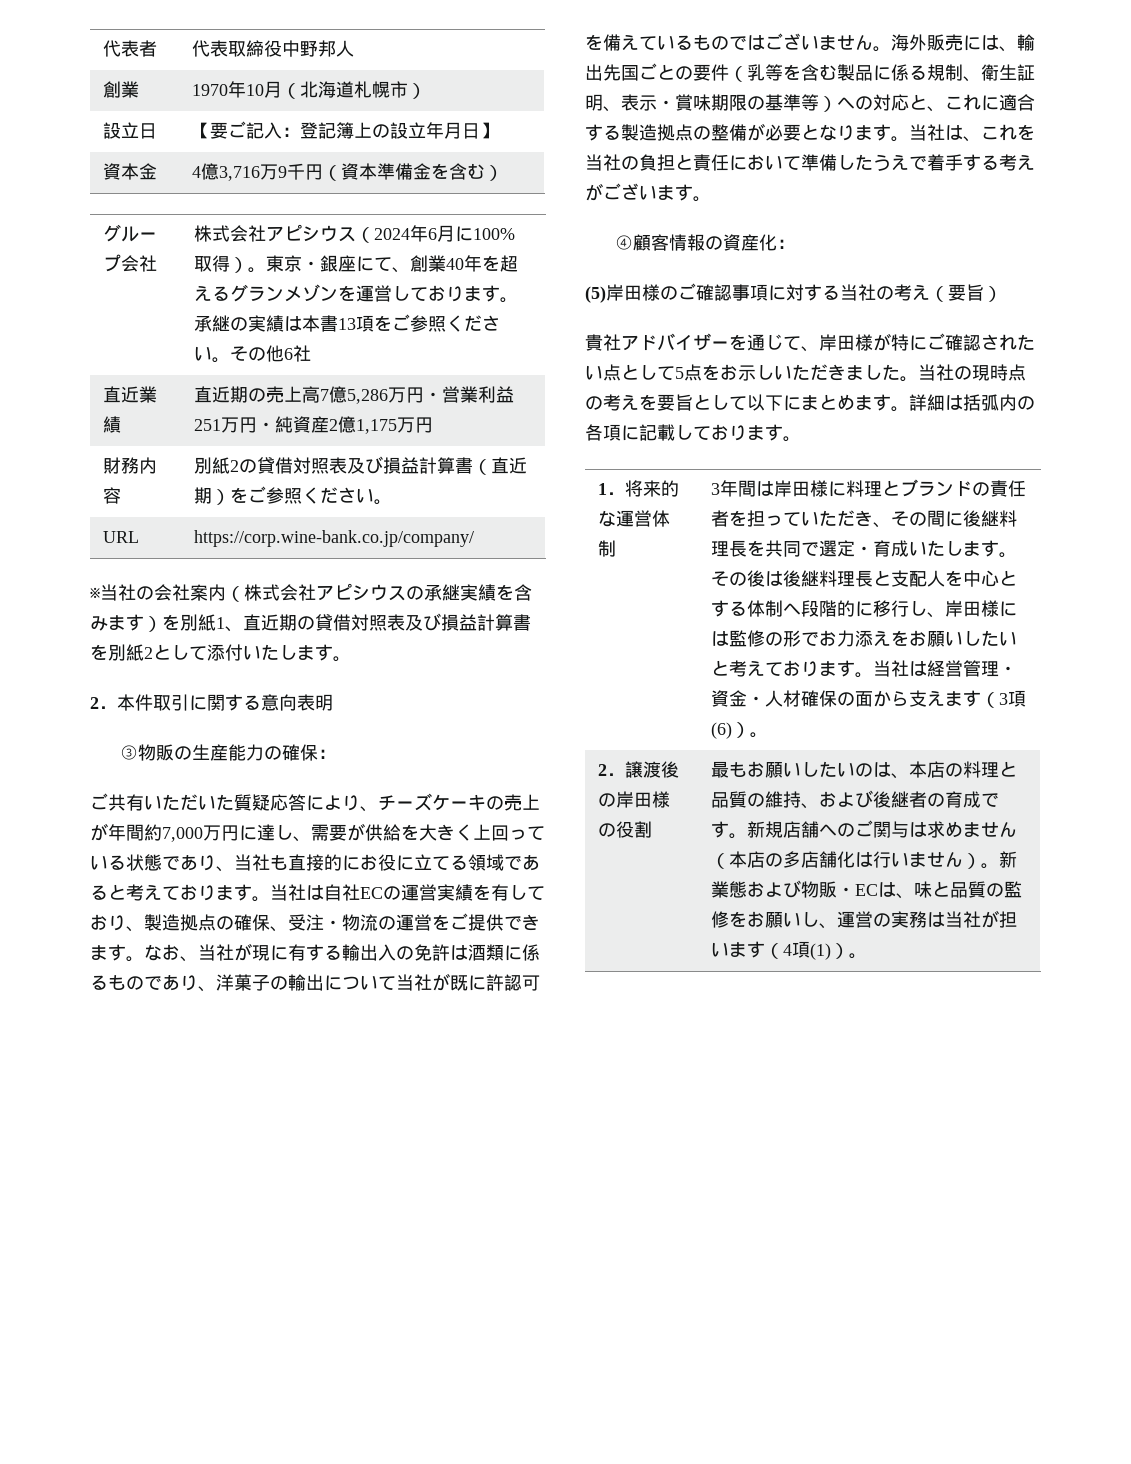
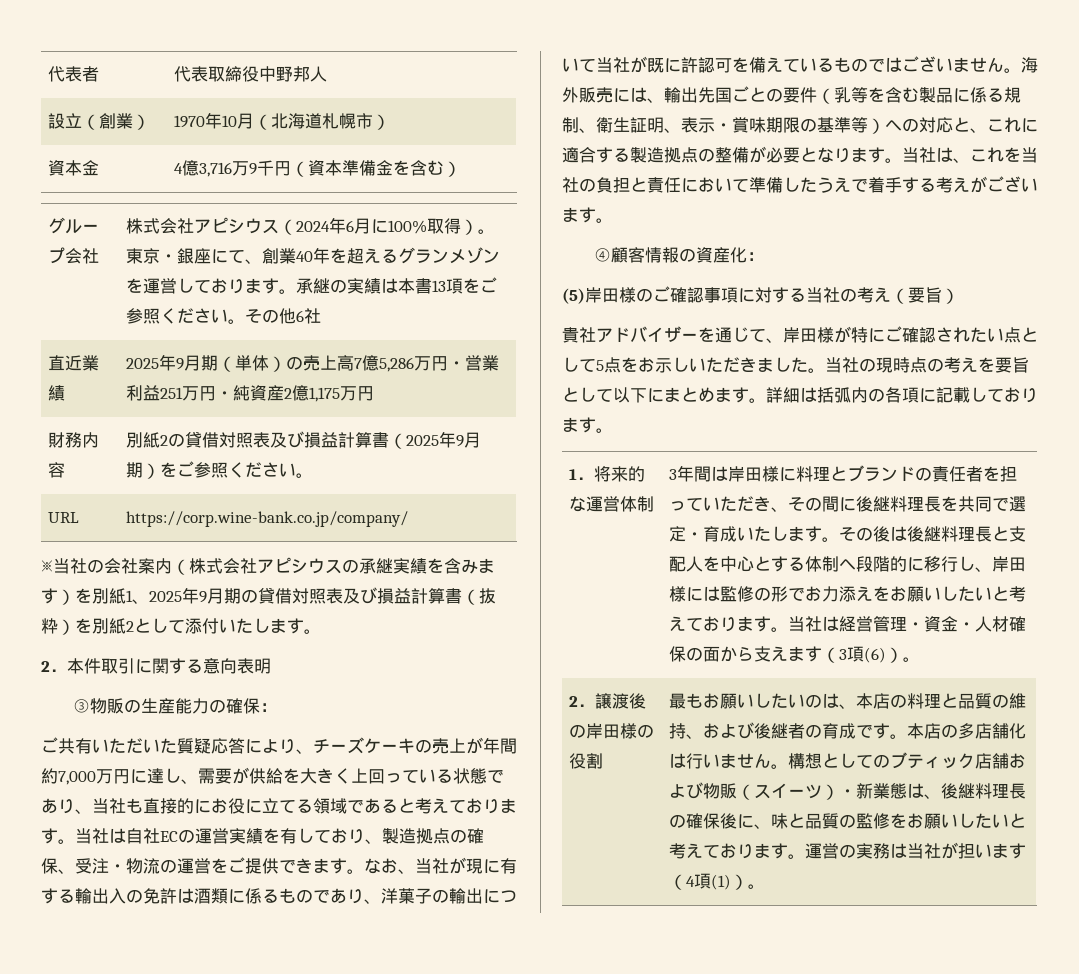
[103,81,140,98] 創業 -> [48,113,151,130] 設立（創業）
[103,122,158,139] [192,121,499,139] // 設立日 | 【要ご記入：登記簿上の設立年月日】 -> (391, 122) none
[194,386,249,403] 直近期 -> [126,354,287,372] 2025年9月期（単体）
[491,457,528,474] 直近 -> [406,431,482,448] 2025年9月
[243,614,279,631] 直近 -> [149,587,224,604] 2025年9月
(531, 622) none -> [462,588,496,605] [41,618,75,635] （抜粋）
[747,820,1018,838] [711,853,730,869] 新規店舗へのご関与は求めません（ -> (908, 736) none
[963,851,1018,869] [711,880,897,898] ）。新業態および物販・ECは -> [771,752,1027,769] [669,782,1027,800] [669,813,755,829] 。構想としてのブティック店舗および物販（スイーツ）・新業態は、後継料理長の確保後に
[819,923,838,929] 、 -> [975,813,1027,828] [669,843,806,859] たいと考えております。

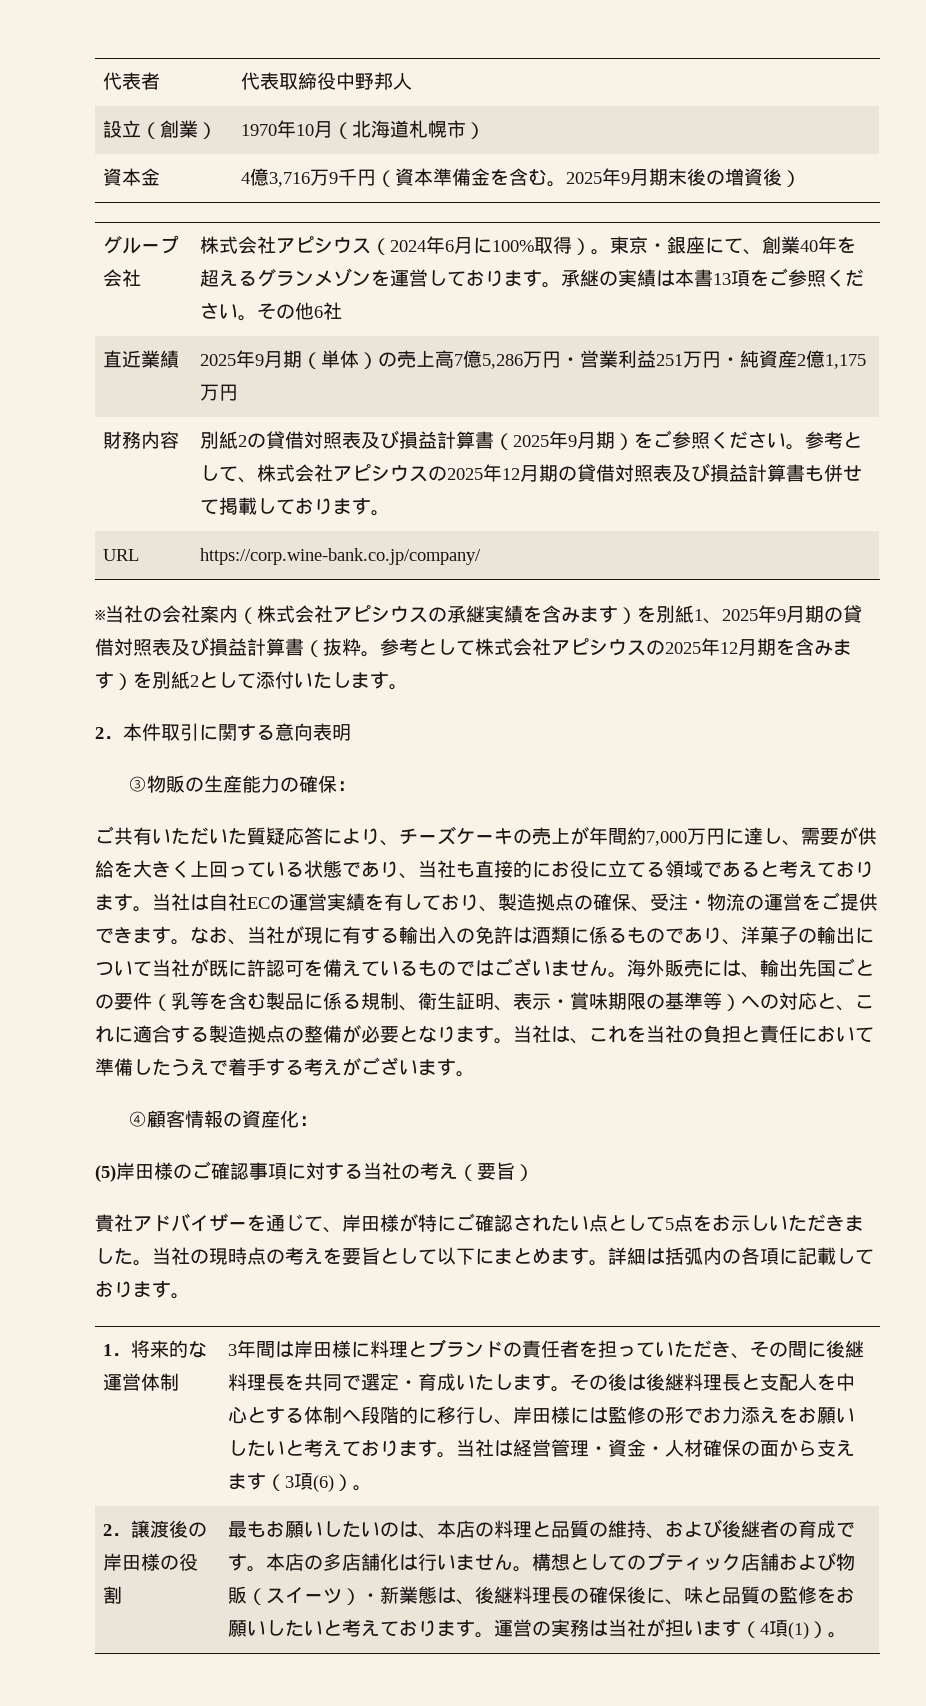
(445, 167) none -> [546,168,782,187] 。2025年9月期末後の増資後
(314, 475) none -> [804,431,862,449] [199,463,862,483] [199,497,390,516] 参考として、株式会社アピシウスの2025年12月期の貸借対照表及び損益計算書も併せて掲載しております。
(58, 626) none -> [361,638,852,657] [95,671,114,689] 。参考として株式会社アピシウスの2025年12月期を含みます

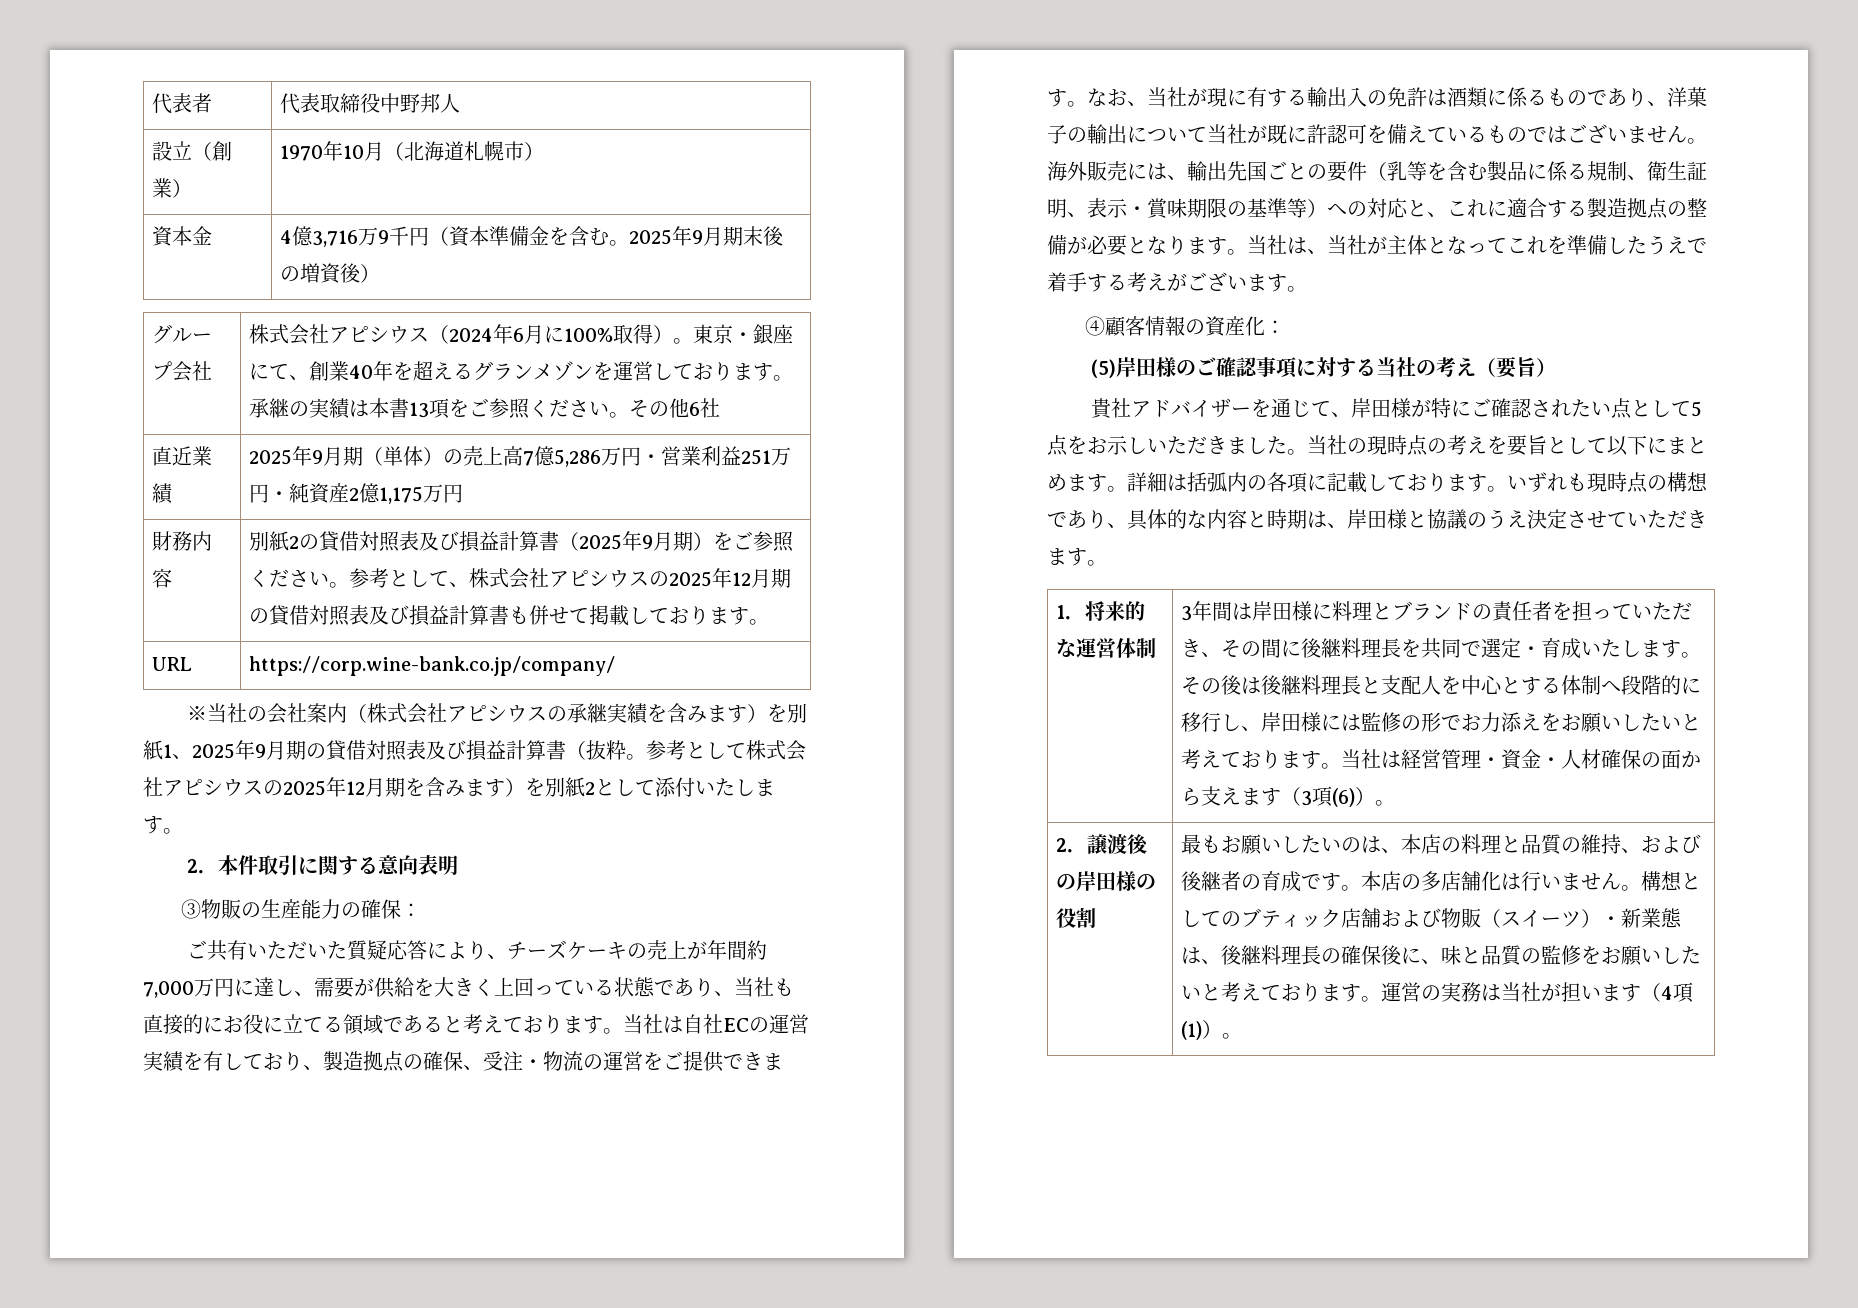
[589,1025,874,1043] これを当社の負担と責任において -> [1327,235,1567,255] 当社が主体となってこれを
(190, 1296) none -> [1507,472,1708,493] [1047,509,1707,530] [1047,548,1107,566] いずれも現時点の構想であり、具体的な内容と時期は、岸田様と協議のうえ決定させていただきます。

